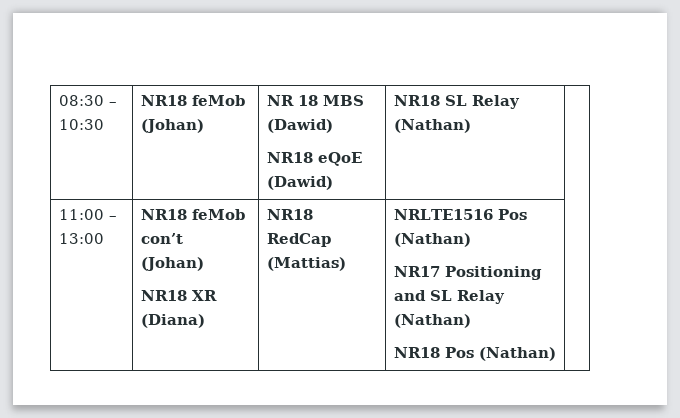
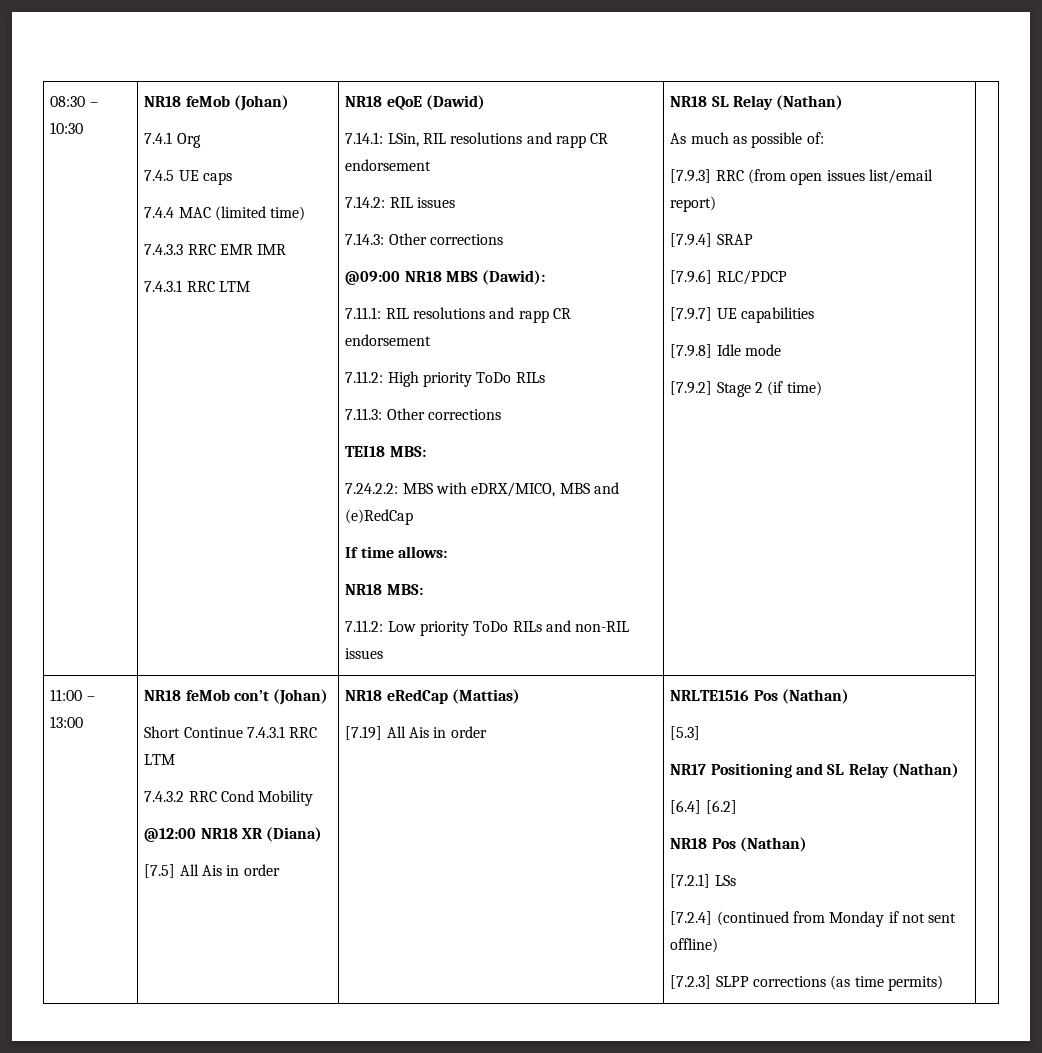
[266,95,364,106] [266,119,333,133] [266,152,362,166] [266,176,333,190] [393,95,520,109] [393,119,471,133] | NR 18 MBS (Dawid) // NR18 eQoE (Dawid) | NR18 SL Relay (Nathan) -> [144,132,201,148] [144,170,232,185] [144,206,306,221] [144,244,287,255] [144,280,250,292] [345,95,485,110] [345,132,609,148] [345,159,432,171] [345,196,455,208] [345,233,503,245] [345,270,546,285] [345,307,571,323] [345,334,432,346] [345,371,545,387] [345,408,501,420] [345,446,426,457] [345,482,619,497] [345,509,414,525] [345,546,447,558] [345,584,423,595] [345,620,630,636] [345,648,384,659] [670,95,844,110] [670,132,824,148] [670,169,933,185] [670,196,717,212] [670,233,753,247] [670,270,787,285] [670,307,814,323] [670,344,781,358] [670,381,822,397] // 7.4.1 Org // 7.4.5 UE caps // 7.4.4 MAC (limited time) // 7.4.3.3 RRC EMR IMR // 7.4.3.1 RRC LTM | NR18 eQoE (Dawid) // 7.14.1: LSin, RIL resolutions and rapp CR endorsement // 7.14.2: RIL issues // 7.14.3: Other corrections // @09:00 NR18 MBS (Dawid): // 7.11.1: RIL resolutions and rapp CR endorsement // 7.11.2: High priority ToDo RILs // 7.11.3: Other corrections // TEI18 MBS: // 7.24.2.2: MBS with eDRX/MICO, MBS and (e)RedCap // If time allows: // NR18 MBS: // 7.11.2: Low priority ToDo RILs and non-RIL issues | NR18 SL Relay (Nathan) // As much as possible of: // [7.9.3] RRC (from open issues list/email report) // [7.9.4] SRAP // [7.9.6] RLC/PDCP // [7.9.7] UE capabilities // [7.9.8] Idle mode // [7.9.2] Stage 2 (if time)
[140,290,217,301] [140,314,205,328] [266,209,313,220] [266,233,331,247] NR18 XR (Diana) | NR18 RedCap -> [144,726,318,738] [144,754,176,765] [144,790,314,806] [144,827,323,842] [144,864,280,878] [345,689,448,704] Short Continue 7.4.3.1 RRC LTM // 7.4.3.2 RRC Cond Mobility // @12:00 NR18 XR (Diana) // [7.5] All Ais in order | NR18 eRedCap
(346, 264) none -> [345,726,487,740] // [7.19] All Ais in order
(471, 240) none -> [670,726,701,740] // [5.3]
(471, 321) none -> [670,800,737,814] // [6.4] [6.2]
(556, 354) none -> [670,874,736,888] [670,911,957,927] [670,938,719,953] [670,975,943,991] // [7.2.1] LSs // [7.2.4] (continued from Monday if not sent offline) // [7.2.3] SLPP corrections (as time permits)

